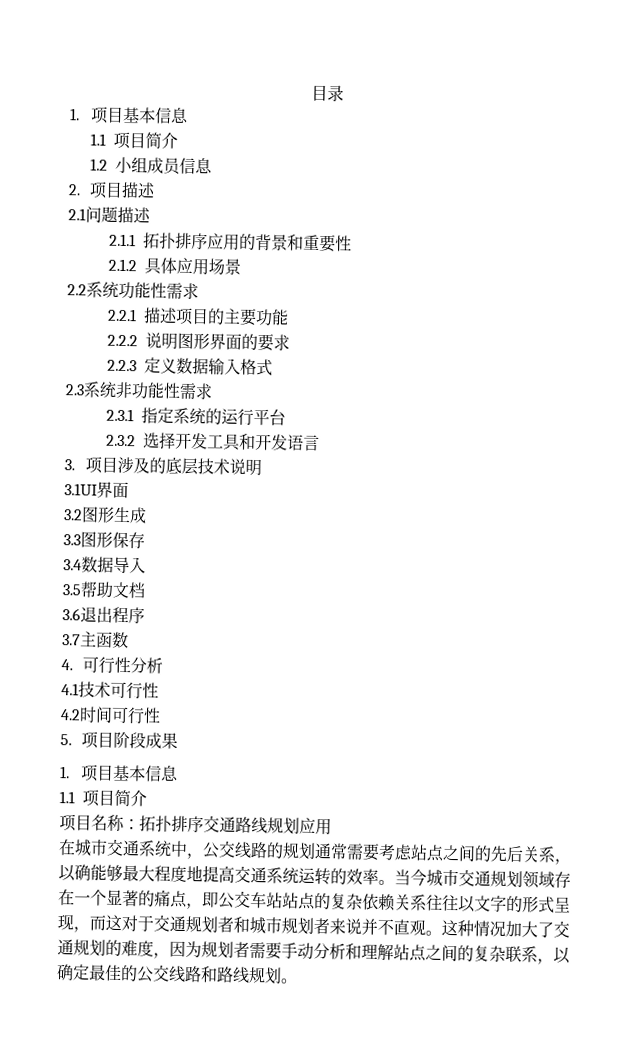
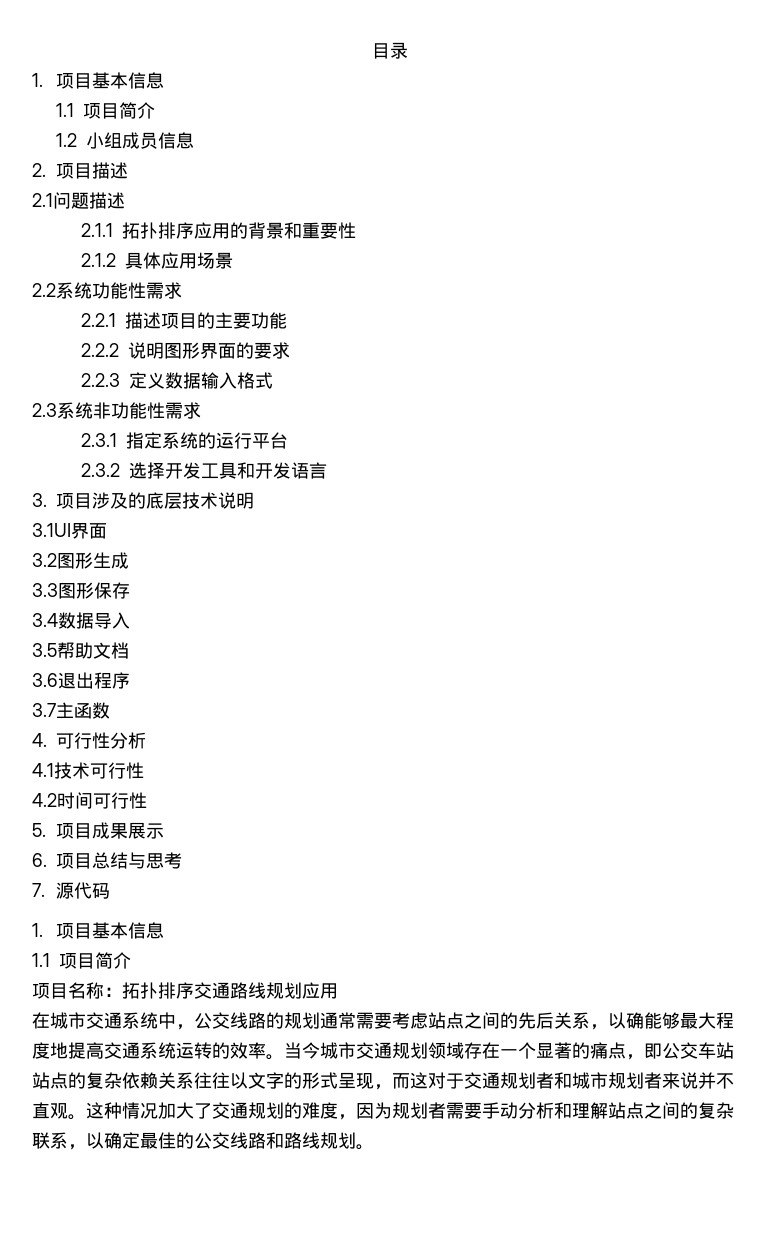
[112,731,146,749] 阶段 -> (93, 831) none
(178, 740) none -> [128,822,165,839] [32,852,183,869] [32,882,111,899] 展示 // 6.项目总结与思考 // 7.源代码

